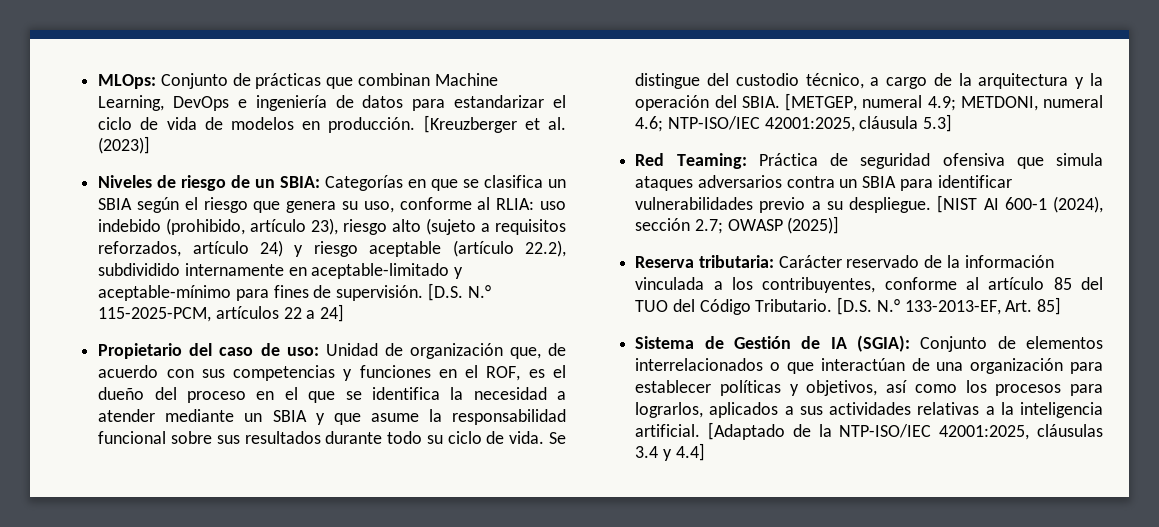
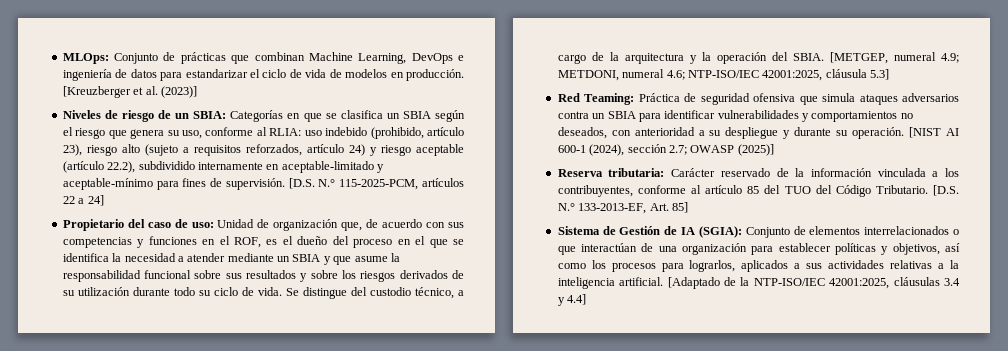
(321, 437) none -> [300,270,464,282] [62,287,130,296] y sobre los riesgos derivados de su utilización
[759,197,932,213] previo a su despliegue. -> [802,111,913,122] [557,127,905,139] y comportamientos no deseados, con anterioridad a su despliegue y durante su operación.

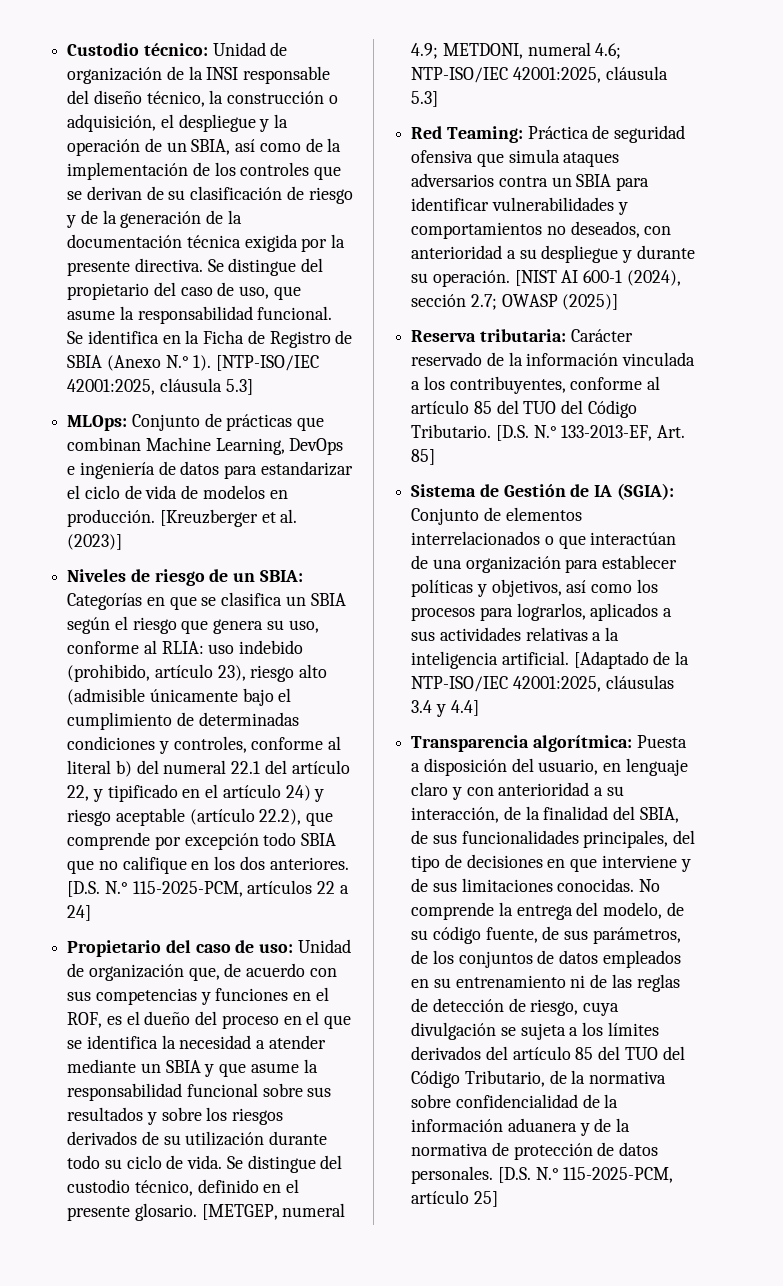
(62, 58) none -> [67,42,288,56] [67,66,331,84] [67,90,338,107] [67,114,289,132] [67,138,342,156] [67,162,342,180] [67,186,353,204] [66,210,242,228] [67,234,346,252] [67,258,324,276] [67,282,301,300] [67,306,333,324] [67,330,353,348] [67,355,320,371] [67,378,253,395] Custodio técnico: Unidad de organización de la INSI responsable del diseño técnico, la construcción o adquisición, el despliegue y la operación de un SBIA, así como de la implementación de los controles que se derivan de su clasificación de riesgo y de la generación de la documentación técnica exigida por la presente directiva. Se distingue del propietario del caso de uso, que asume la responsabilidad funcional. Se identifica en la Ficha de Registro de SBIA (Anexo N.° 1). [NTP-ISO/IEC 42001:2025, cláusula 5.3] //
[144,144,302,156] (sujeto a requisitos reforzados, -> [67,688,292,706] [67,712,299,730] [67,736,342,754] [67,760,350,777] [67,784,219,802] (admisible únicamente bajo el cumplimiento de determinadas condiciones y controles, conforme al literal b) del numeral 22.1 del artículo 22, y tipificado en el
[138,161,384,173] [62,178,285,190] subdividido internamente en aceptable-limitado y aceptable-mínimo para fines de supervisión. -> [306,812,334,826] [67,832,337,850] [67,856,349,874] que comprende por excepción todo SBIA que no califique en los dos anteriores.
[458,290,465,296] [557,52,824,64] a cargo de la arquitectura y la operación del SBIA. -> [197,1179,300,1193] [67,1203,197,1221] definido en el presente glosario.
(587, 299) none -> [411,735,687,752] [411,758,688,776] [411,782,624,800] [411,806,679,823] [411,830,696,848] [411,854,691,872] [411,878,661,892] [411,902,684,920] [411,926,681,944] [411,950,681,968] [411,974,680,992] [411,998,620,1016] [411,1022,659,1040] [411,1046,685,1060] [411,1070,667,1088] [411,1094,619,1108] [411,1118,631,1136] [411,1142,659,1160] [411,1166,674,1184] [411,1190,498,1207] // Transparencia algorítmica: Puesta a disposición del usuario, en lenguaje claro y con anterioridad a su interacción, de la finalidad del SBIA, de sus funcionalidades principales, del tipo de decisiones en que interviene y de sus limitaciones conocidas. No comprende la entrega del modelo, de su código fuente, de sus parámetros, de los conjuntos de datos empleados en su entrenamiento ni de las reglas de detección de riesgo, cuya divulgación se sujeta a los límites derivados del artículo 85 del TUO del Código Tributario, de la normativa sobre confidencialidad de la información aduanera y de la normativa de protección de datos personales. [D.S. N.° 115-2025-PCM, artículo 25]

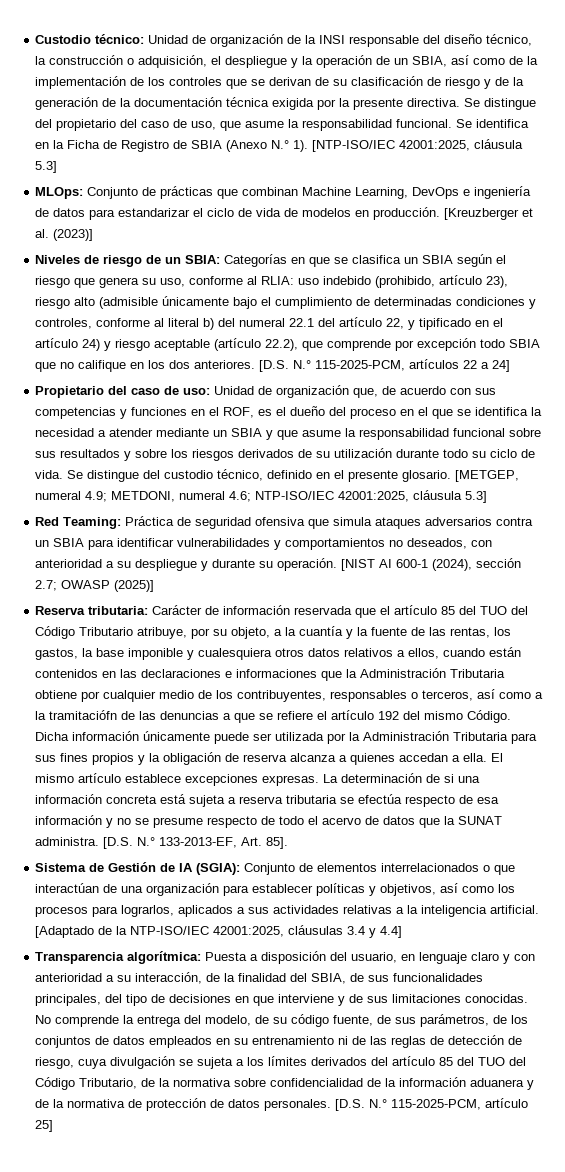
[411,352,696,366] [411,376,661,394] [411,400,637,418] [411,424,492,438] reservado de la información vinculada a los contribuyentes, conforme al artículo 85 del TUO del Código Tributario. -> [205,605,529,618] [35,626,512,639] [35,647,522,660] [35,668,506,681] [35,689,544,702] [35,710,512,723] [35,731,538,744] [35,752,504,765] [35,773,481,786] [35,794,500,807] [35,815,503,828] [35,837,100,846] de información reservada que el artículo 85 del TUO del Código Tributario atribuye, por su objeto, a la cuantía y la fuente de las rentas, los gastos, la base imponible y cualesquiera otros datos relativos a ellos, cuando están contenidos en las declaraciones e informaciones que la Administración Tributaria obtiene por cualquier medio de los contribuyentes, responsables o terceros, así como a la tramitaciófn de las denuncias a que se refiere el artículo 192 del mismo Código. Dicha información únicamente puede ser utilizada por la Administración Tributaria para sus fines propios y la obligación de reserva alcanza a quienes accedan a ella. El mismo artículo establece excepciones expresas. La determinación de si una información concreta está sujeta a reserva tributaria se efectúa respecto de esa información y no se presume respecto de todo el acervo de datos que la SUNAT administra.
[411,449,436,465] 85] -> [266,837,289,849] 85].

